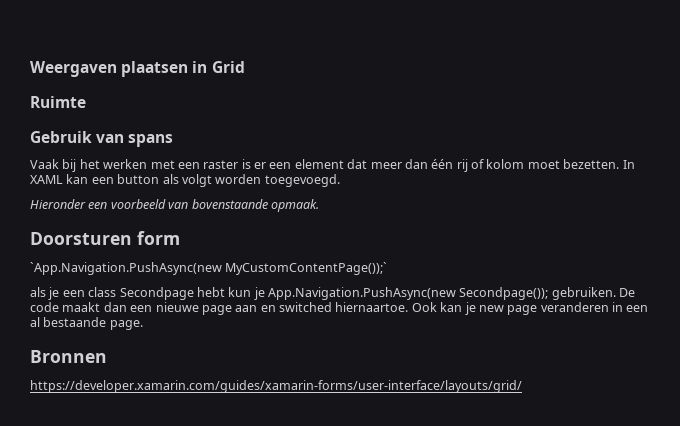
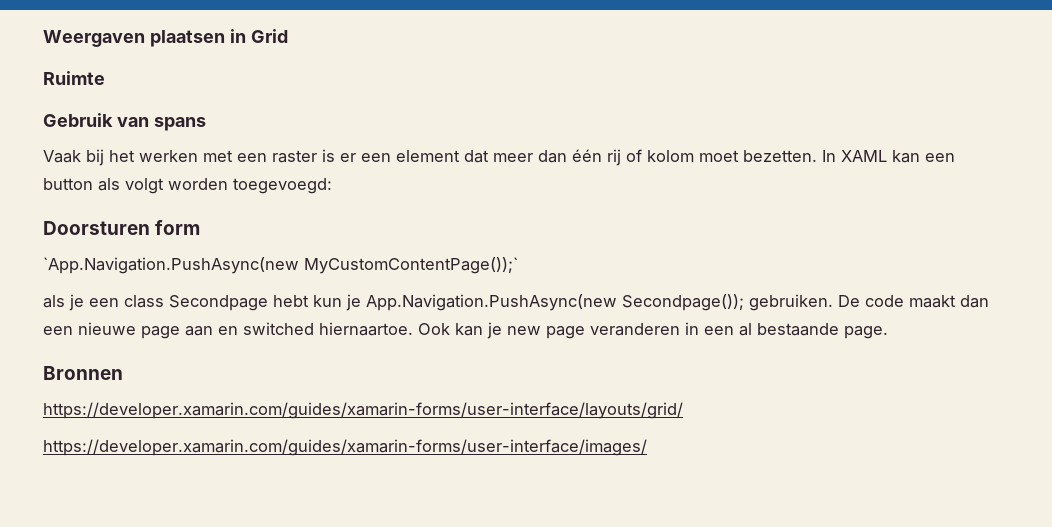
[264,174,340,187] [30,199,319,212] toegevoegd. // Hieronder een voorbeeld van bovenstaande opmaak. -> [233,178,332,194] toegevoegd:
(522, 386) none -> [43,439,647,456] // https://developer.xamarin.com/guides/xamarin-forms/user-interface/images/

